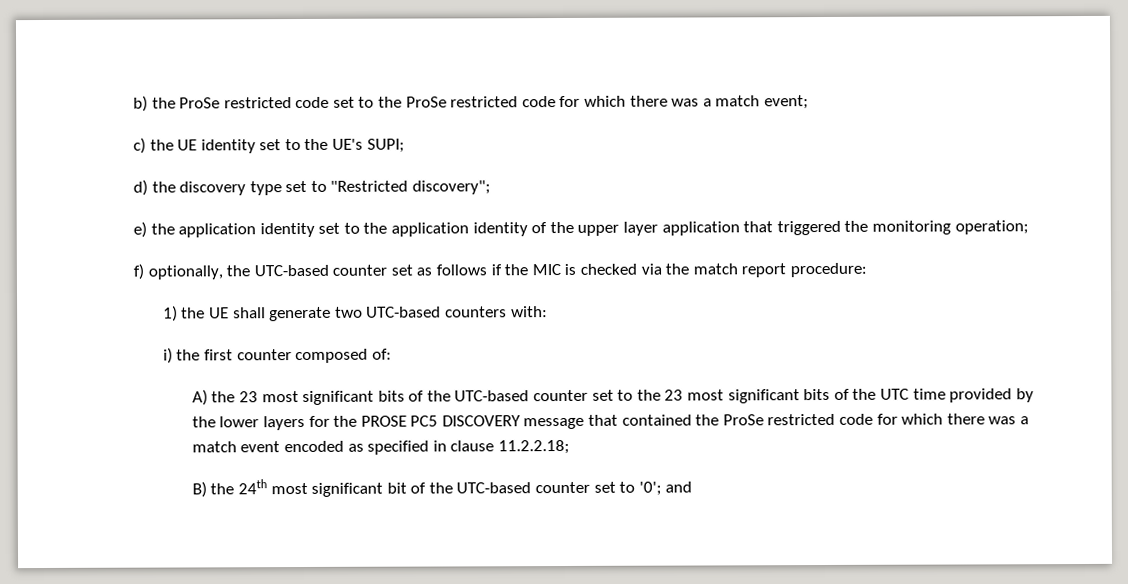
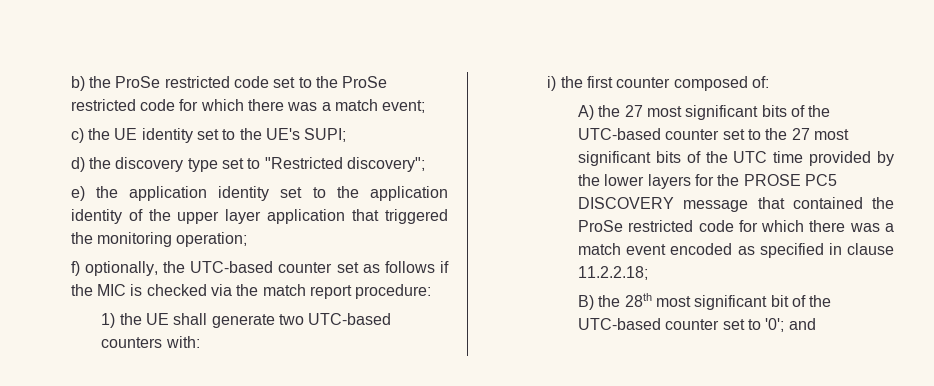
[238,391,258,403] 23 -> [624,105,643,117] 27
[664,389,684,401] 23 -> [791,128,810,140] 27
[237,479,267,495] 24th -> [624,293,652,307] 28th

